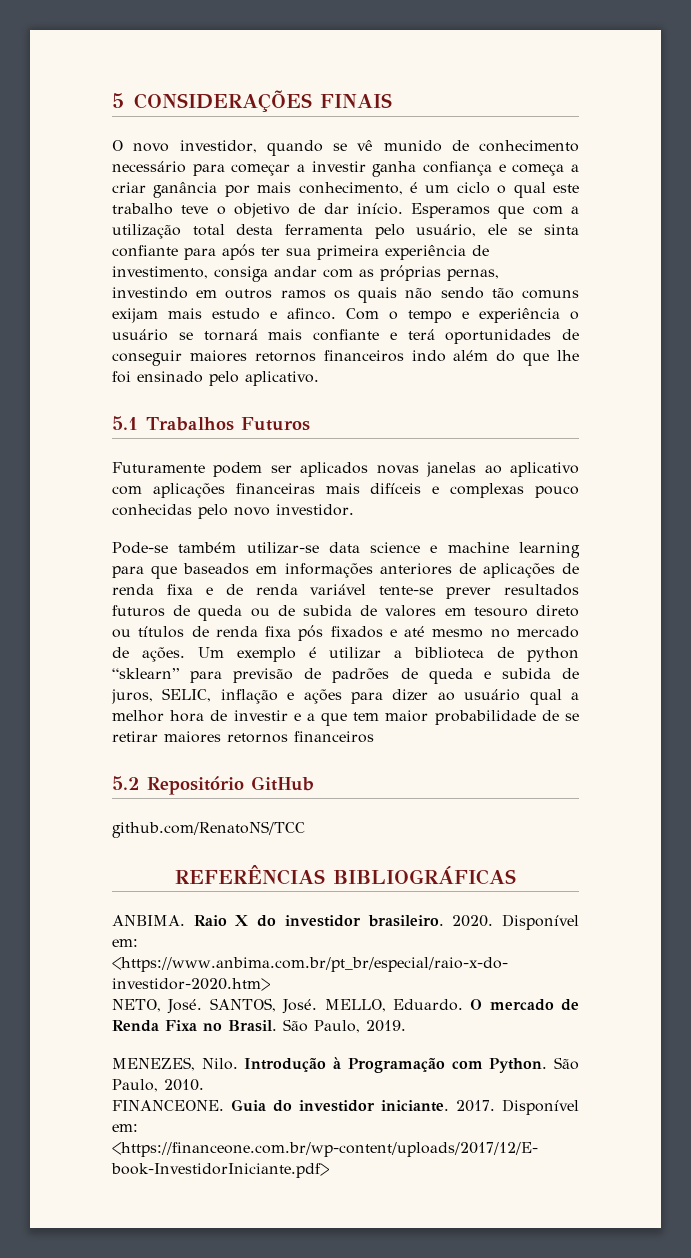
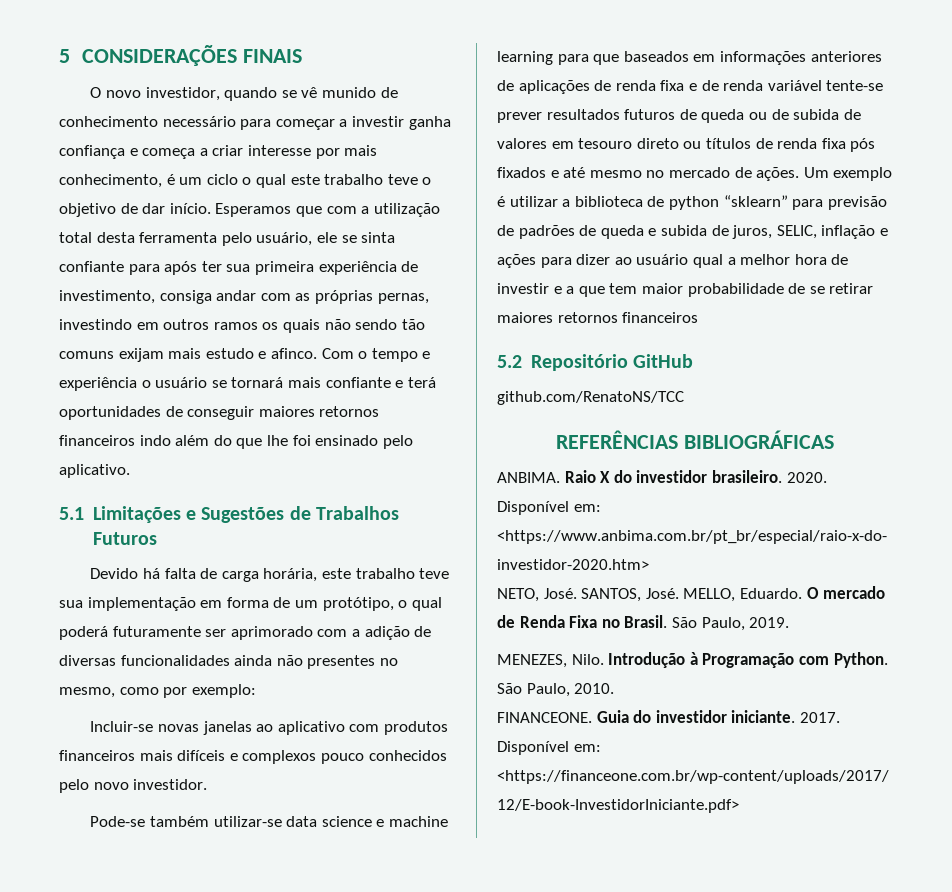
[153,182,218,198] ganância -> [247,145,311,156] interesse
[146,417,310,431] [112,462,369,477] Trabalhos Futuros // Futuramente podem ser aplicados -> [92,506,400,523] [92,532,157,545] [90,568,450,582] [59,597,442,611] [59,626,432,640] [59,655,398,669] [59,684,256,698] [90,721,154,732] Limitações e Sugestões de Trabalhos Futuros // Devido há falta de carga horária, este trabalho teve sua implementação em forma de um protótipo, o qual poderá futuramente ser aprimorado com a adição de diversas funcionalidades ainda não presentes no mesmo, como por exemplo: // Incluir-se
[152,483,315,498] aplicações financeiras -> [384,721,449,735] [59,750,135,761] produtos financeiros
[450,483,579,498] [112,504,192,516] complexas pouco conhecidas -> [242,750,447,764] complexos pouco conhecidos

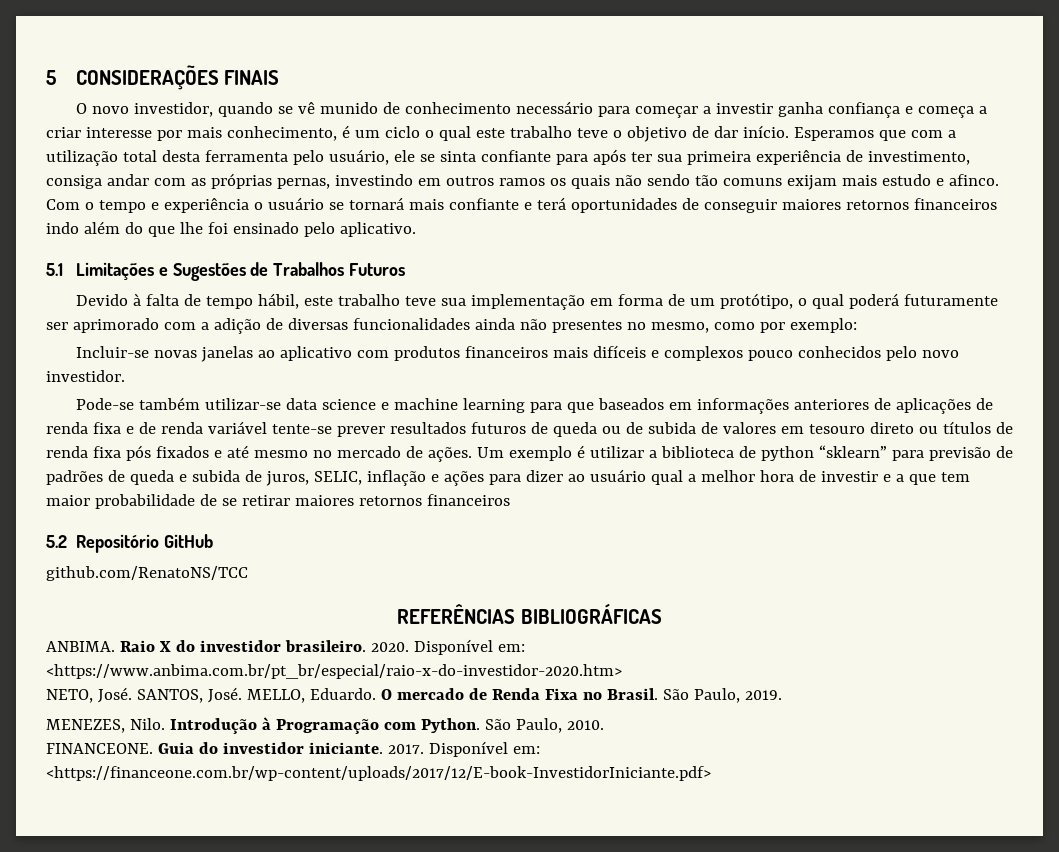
[143,568,161,579] há -> [133,293,142,306] à
[221,568,318,582] carga horária, -> [206,293,300,309] tempo hábil,

